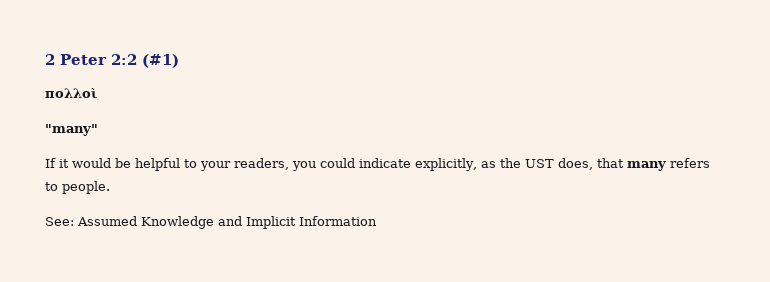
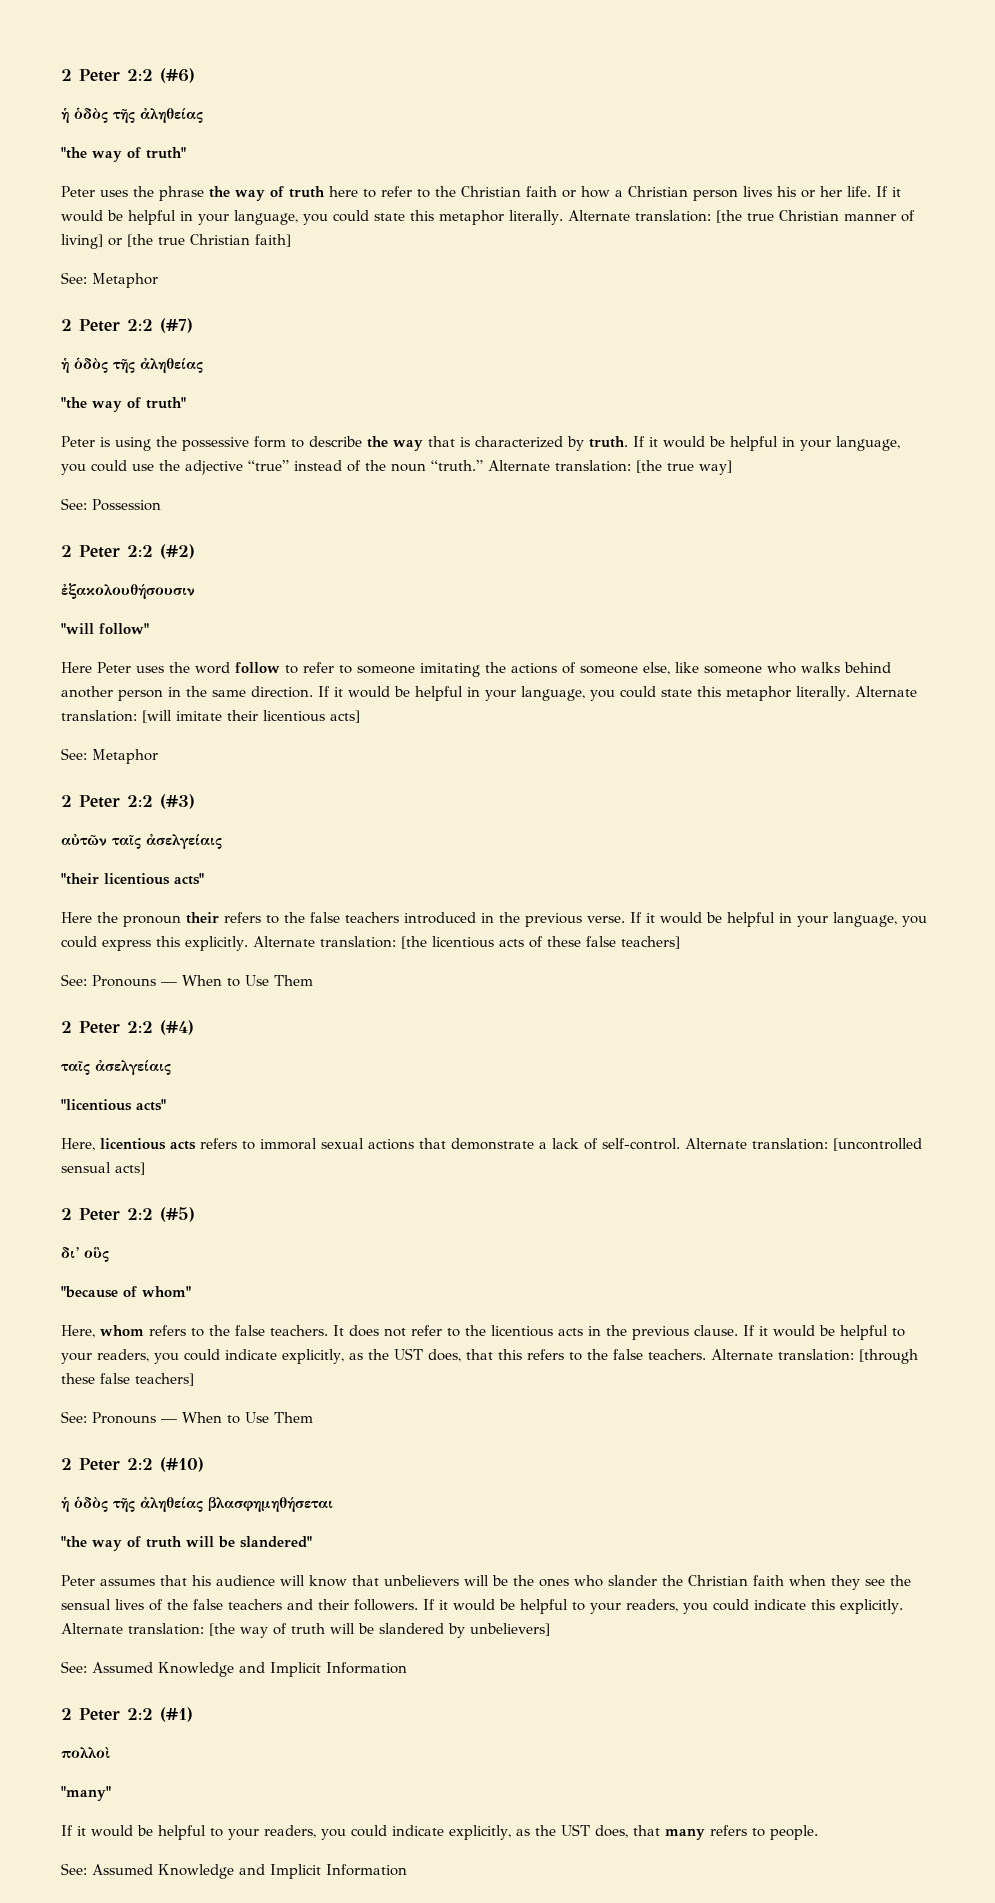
[45,54,137,65] 2 Peter 2:2 -> [61,68,195,83] [61,107,203,123] [61,147,186,162] [61,186,901,201] [61,210,915,225] [61,234,291,249] [61,272,158,288] [61,318,193,333] [61,357,203,373] [61,397,186,412] [61,436,900,451] [61,460,732,475] [61,498,161,511] [61,544,195,559] [61,583,195,599] [61,623,149,634] [61,662,891,677] [61,686,917,701] [61,710,360,723] [61,748,158,764] [61,794,195,809] [61,834,222,849] [61,873,204,885] [61,912,927,927] [61,936,680,951] [61,974,313,987] [61,1020,194,1035] [61,1060,171,1075] [61,1099,166,1111] [61,1138,922,1151] [61,1162,145,1175] [61,1207,195,1222] [61,1247,109,1262] [61,1286,191,1298] [61,1325,905,1340] [61,1348,918,1364] [61,1373,194,1386] [61,1411,313,1424] [61,1457,204,1472] [61,1496,333,1512] [61,1536,312,1551] [61,1575,911,1590] [61,1599,903,1614] [61,1623,550,1638] [61,1661,407,1677] [61,1708,153,1721] 2 Peter 2:2 (#6) // ἡ ὁδὸς τῆς ἀληθείας // "the way of truth" // Peter uses the phrase the way of truth here to refer to the Christian faith or how a Christian person lives his or her life. If it would be helpful in your language, you could state this metaphor literally. Alternate translation: [the true Christian manner of living] or [the true Christian faith] // See: Metaphor // 2 Peter 2:2 (#7) // ἡ ὁδὸς τῆς ἀληθείας // "the way of truth" // Peter is using the possessive form to describe the way that is characterized by truth. If it would be helpful in your language, you could use the adjective “true” instead of the noun “truth.” Alternate translation: [the true way] // See: Possession // 2 Peter 2:2 (#2) // ἐξακολουθήσουσιν // "will follow" // Here Peter uses the word follow to refer to someone imitating the actions of someone else, like someone who walks behind another person in the same direction. If it would be helpful in your language, you could state this metaphor literally. Alternate translation: [will imitate their licentious acts] // See: Metaphor // 2 Peter 2:2 (#3) // αὐτῶν ταῖς ἀσελγείαις // "their licentious acts" // Here the pronoun their refers to the false teachers introduced in the previous verse. If it would be helpful in your language, you could express this explicitly. Alternate translation: [the licentious acts of these false teachers] // See: Pronouns — When to Use Them // 2 Peter 2:2 (#4) // ταῖς ἀσελγείαις // "licentious acts" // Here, licentious acts refers to immoral sexual actions that demonstrate a lack of self-control. Alternate translation: [uncontrolled sensual acts] // 2 Peter 2:2 (#5) // δι’ οὓς // "because of whom" // Here, whom refers to the false teachers. It does not refer to the licentious acts in the previous clause. If it would be helpful to your readers, you could indicate explicitly, as the UST does, that this refers to the false teachers. Alternate translation: [through these false teachers] // See: Pronouns — When to Use Them // 2 Peter 2:2 (#10) // ἡ ὁδὸς τῆς ἀληθείας βλασφημηθήσεται // "the way of truth will be slandered" // Peter assumes that his audience will know that unbelievers will be the ones who slander the Christian faith when they see the sensual lives of the false teachers and their followers. If it would be helpful to your readers, you could indicate this explicitly. Alternate translation: [the way of truth will be slandered by unbelievers] // See: Assumed Knowledge and Implicit Information // 2 Peter 2:2

